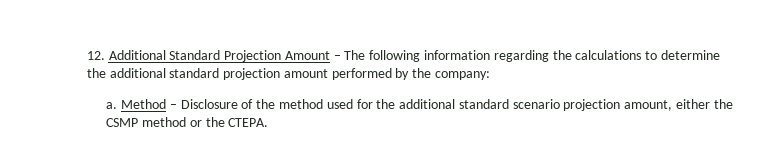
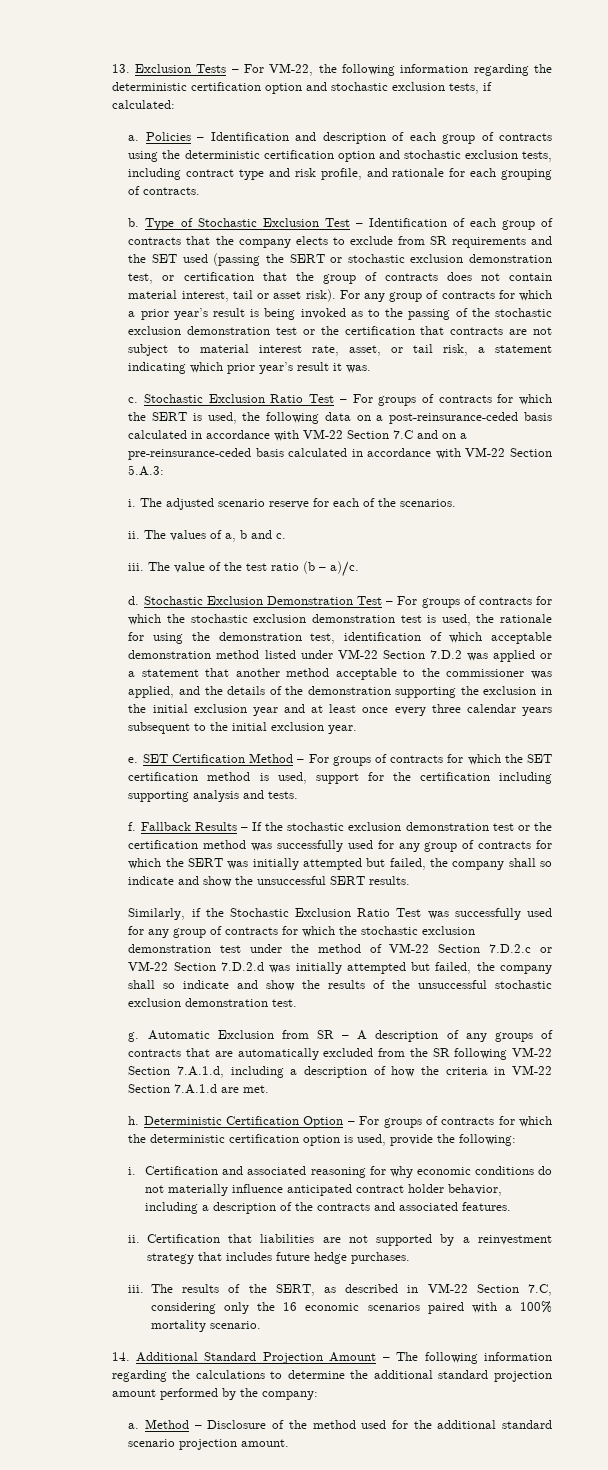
[86,51,105,60] 12. -> [111,63,552,76] [111,82,492,94] [111,100,175,109] [128,132,552,144] [128,150,552,162] [128,168,552,180] [128,186,201,195] [128,218,554,230] [128,236,553,248] [128,253,553,266] [128,272,553,284] [128,289,552,302] [128,308,552,320] [128,326,553,335] [128,344,552,356] [128,362,372,374] [128,394,552,406] [128,412,553,424] [128,429,468,441] [128,447,553,460] [128,465,165,476] [128,498,457,510] [128,530,287,542] [128,561,360,577] [128,596,552,608] [128,614,553,626] [128,632,552,644] [128,649,553,662] [128,668,552,680] [128,686,553,698] [128,704,552,716] [128,722,358,734] [128,753,552,766] [128,772,552,784] [128,790,299,802] [128,822,552,831] [128,840,552,852] [128,858,552,870] [128,876,411,887] [128,908,552,920] [128,926,476,938] [128,943,553,953] [128,961,552,974] [128,980,552,991] [128,998,298,1007] [128,1030,553,1042] [128,1047,552,1060] [128,1065,552,1078] [128,1084,270,1094] [128,1116,552,1128] [128,1134,517,1146] [128,1166,552,1178] [145,1184,503,1196] [145,1202,512,1214] [128,1234,552,1246] [146,1252,410,1264] [128,1283,552,1296] [150,1301,553,1314] [150,1320,261,1332] [111,1352,130,1361] 13. Exclusion Tests – For VM-22, the following information regarding the deterministic certification option and stochastic exclusion tests, if calculated: // a. Policies – Identification and description of each group of contracts using the deterministic certification option and stochastic exclusion tests, including contract type and risk profile, and rationale for each grouping of contracts. // b. Type of Stochastic Exclusion Test – Identification of each group of contracts that the company elects to exclude from SR requirements and the SET used (passing the SERT or stochastic exclusion demonstration test, or certification that the group of contracts does not contain material interest, tail or asset risk). For any group of contracts for which a prior year’s result is being invoked as to the passing of the stochastic exclusion demonstration test or the certification that contracts are not subject to material interest rate, asset, or tail risk, a statement indicating which prior year’s result it was. // c. Stochastic Exclusion Ratio Test – For groups of contracts for which the SERT is used, the following data on a post-reinsurance-ceded basis calculated in accordance with VM-22 Section 7.C and on a pre-reinsurance-ceded basis calculated in accordance with VM-22 Section 5.A.3: // i. The adjusted scenario reserve for each of the scenarios. // ii. The values of a, b and c. // iii. The value of the test ratio (b – a)/c. // d. Stochastic Exclusion Demonstration Test – For groups of contracts for which the stochastic exclusion demonstration test is used, the rationale for using the demonstration test, identification of which acceptable demonstration method listed under VM-22 Section 7.D.2 was applied or a statement that another method acceptable to the commissioner was applied, and the details of the demonstration supporting the exclusion in the initial exclusion year and at least once every three calendar years subsequent to the initial exclusion year. // e. SET Certification Method – For groups of contracts for which the SET certification method is used, support for the certification including supporting analysis and tests. // f. Fallback Results – If the stochastic exclusion demonstration test or the certification method was successfully used for any group of contracts for which the SERT was initially attempted but failed, the company shall so indicate and show the unsuccessful SERT results. // Similarly, if the Stochastic Exclusion Ratio Test was successfully used for any group of contracts for which the stochastic exclusion demonstration test under the method of VM-22 Section 7.D.2.c or VM-22 Section 7.D.2.d was initially attempted but failed, the company shall so indicate and show the results of the unsuccessful stochastic exclusion demonstration test. // g. Automatic Exclusion from SR – A description of any groups of contracts that are automatically excluded from the SR following VM-22 Section 7.A.1.d, including a description of how the criteria in VM-22 Section 7.A.1.d are met. // h. Deterministic Certification Option – For groups of contracts for which the deterministic certification option is used, provide the following: // i. Certification and associated reasoning for why economic conditions do not materially influence anticipated contract holder behavior, including a description of the contracts and associated features. // ii. Certification that liabilities are not supported by a reinvestment strategy that includes future hedge purchases. // iii. The results of the SERT, as described in VM-22 Section 7.C, considering only the 16 economic scenarios paired with a 100% mortality scenario. // 14.
[624,99,733,111] [106,117,269,127] amount, either the CSMP method or the CTEPA. -> [241,1439,290,1447] amount.

